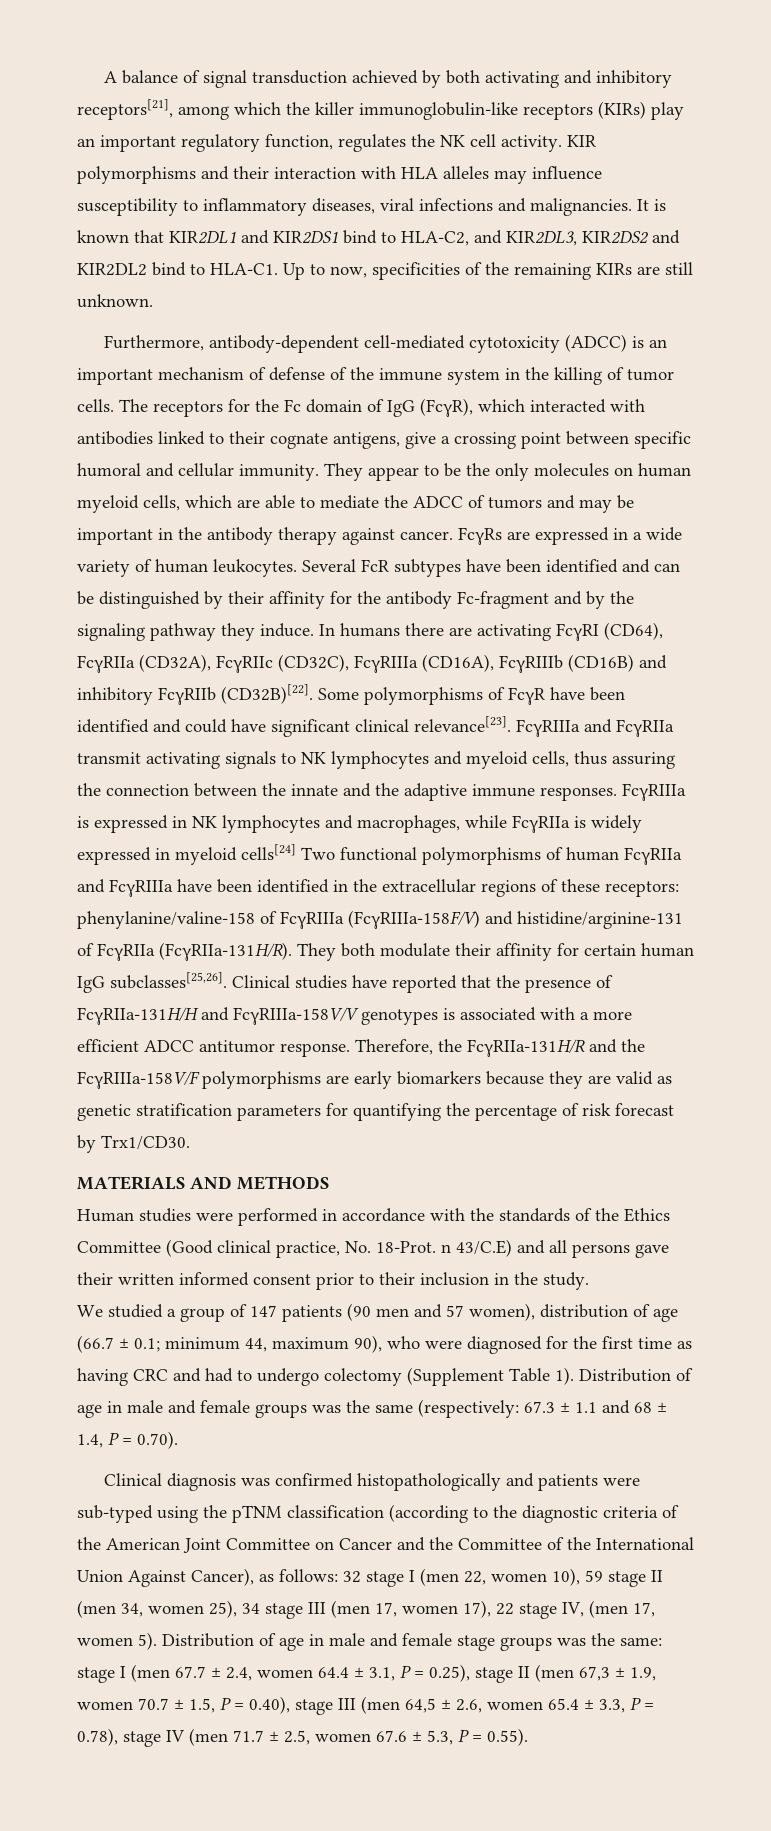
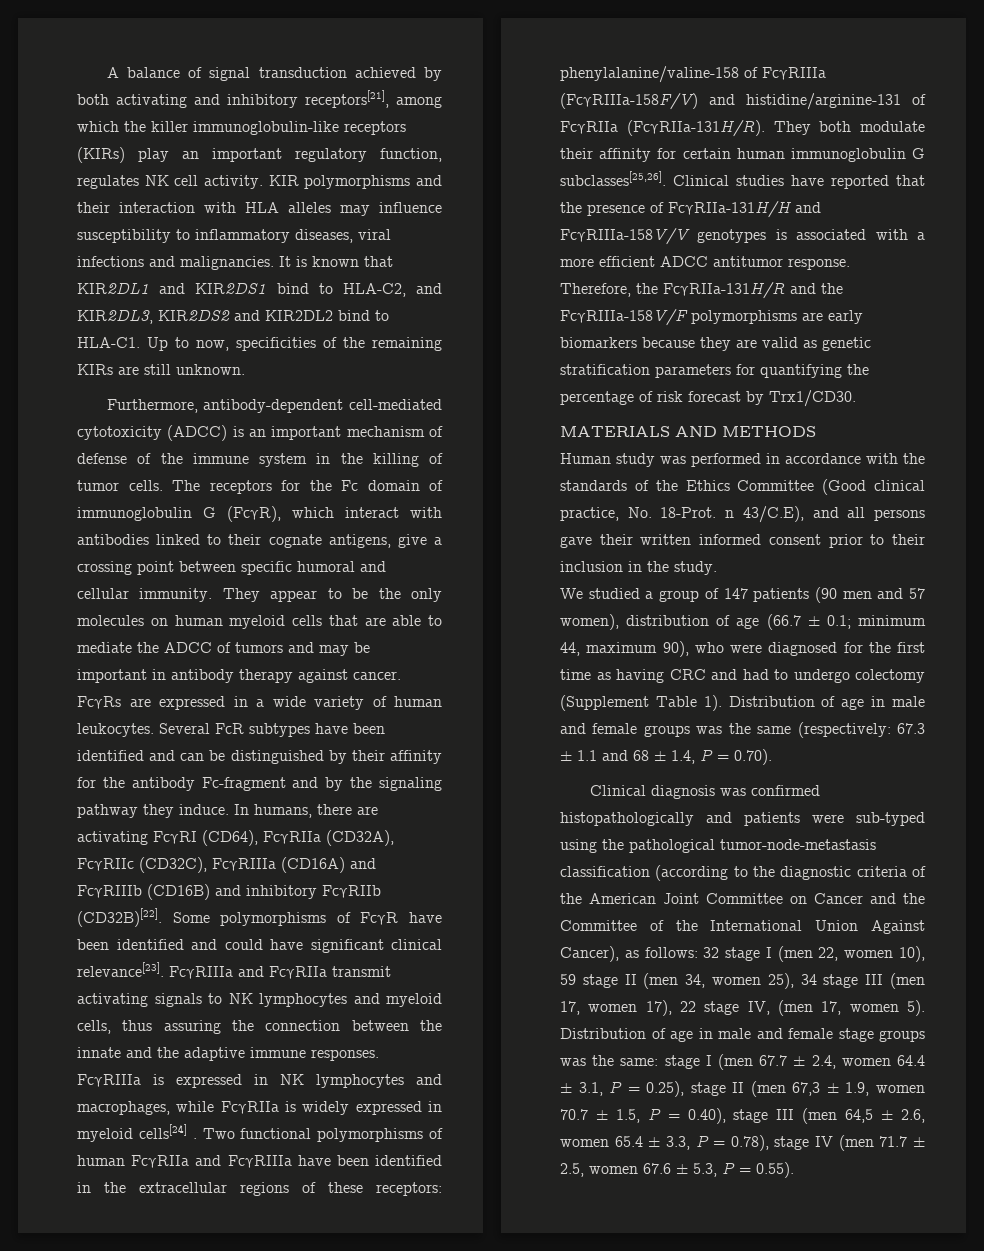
[411,134,435,147] the -> (139, 182) none
[387,400,415,417] IgG -> [77,507,216,521] immunoglobulin G
[530,399,606,413] interacted -> [345,507,399,518] interact
[143,495,232,511] cells, which -> [292,615,358,626] cells that
[178,527,202,540] the -> (166, 674) none
[340,623,400,637] humans -> [254,804,312,818] humans,
[422,654,494,672] (CD16A), -> [281,857,376,873] (CD16A) and
(296, 852) none -> [192,1138,197,1139] .
[77,911,255,929] phenylanine/valine-158 -> [560,66,739,83] phenylalanine/valine-158
[77,976,105,993] IgG -> [790,148,925,162] immunoglobulin G
[139,1208,233,1222] studies were -> [616,453,686,467] study was
[456,1239,512,1257] 43/C.E) -> [742,506,804,523] 43/C.E),
[232,1505,282,1523] pTNM -> [629,839,876,853] pathological tumor-node-metastasis

